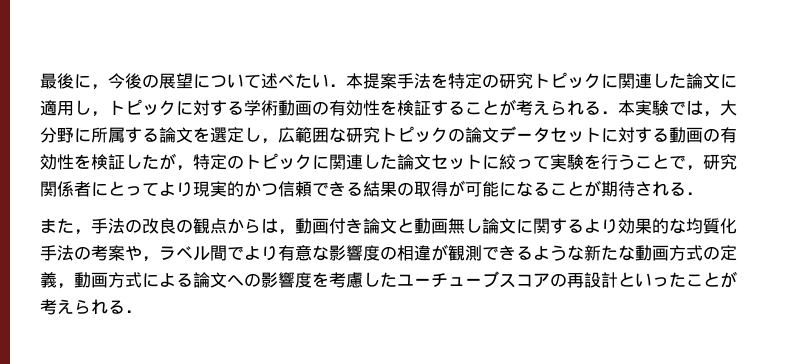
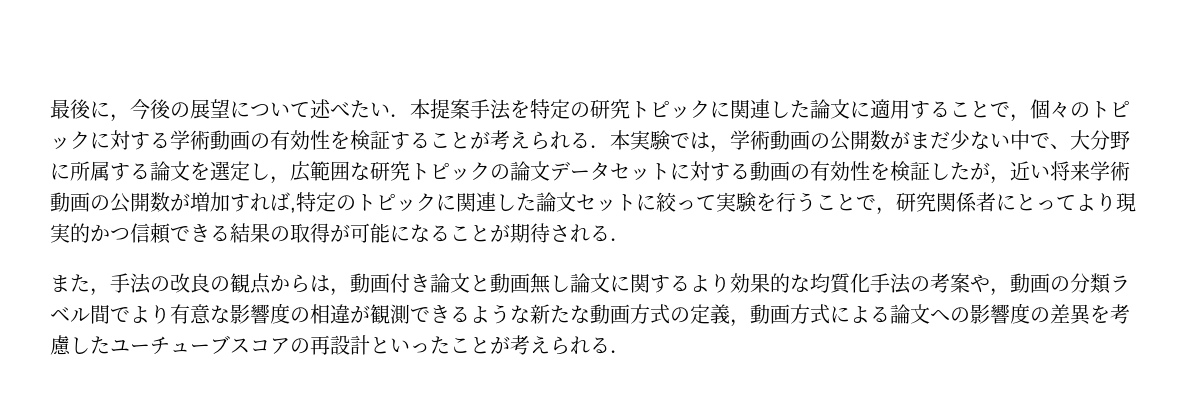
[74,100,108,117] し， -> [910,99,1090,122] することで，個々の
(720, 114) none -> [730,130,1070,151] 学術動画の公開数がまだ少ない中で、
(193, 168) none -> [1010,161,1130,181] [50,192,296,213] 近い将来学術動画の公開数が増加すれば,
(159, 259) none -> [1010,273,1111,294] 動画の分類
(312, 280) none -> [1030,304,1091,325] の差異

